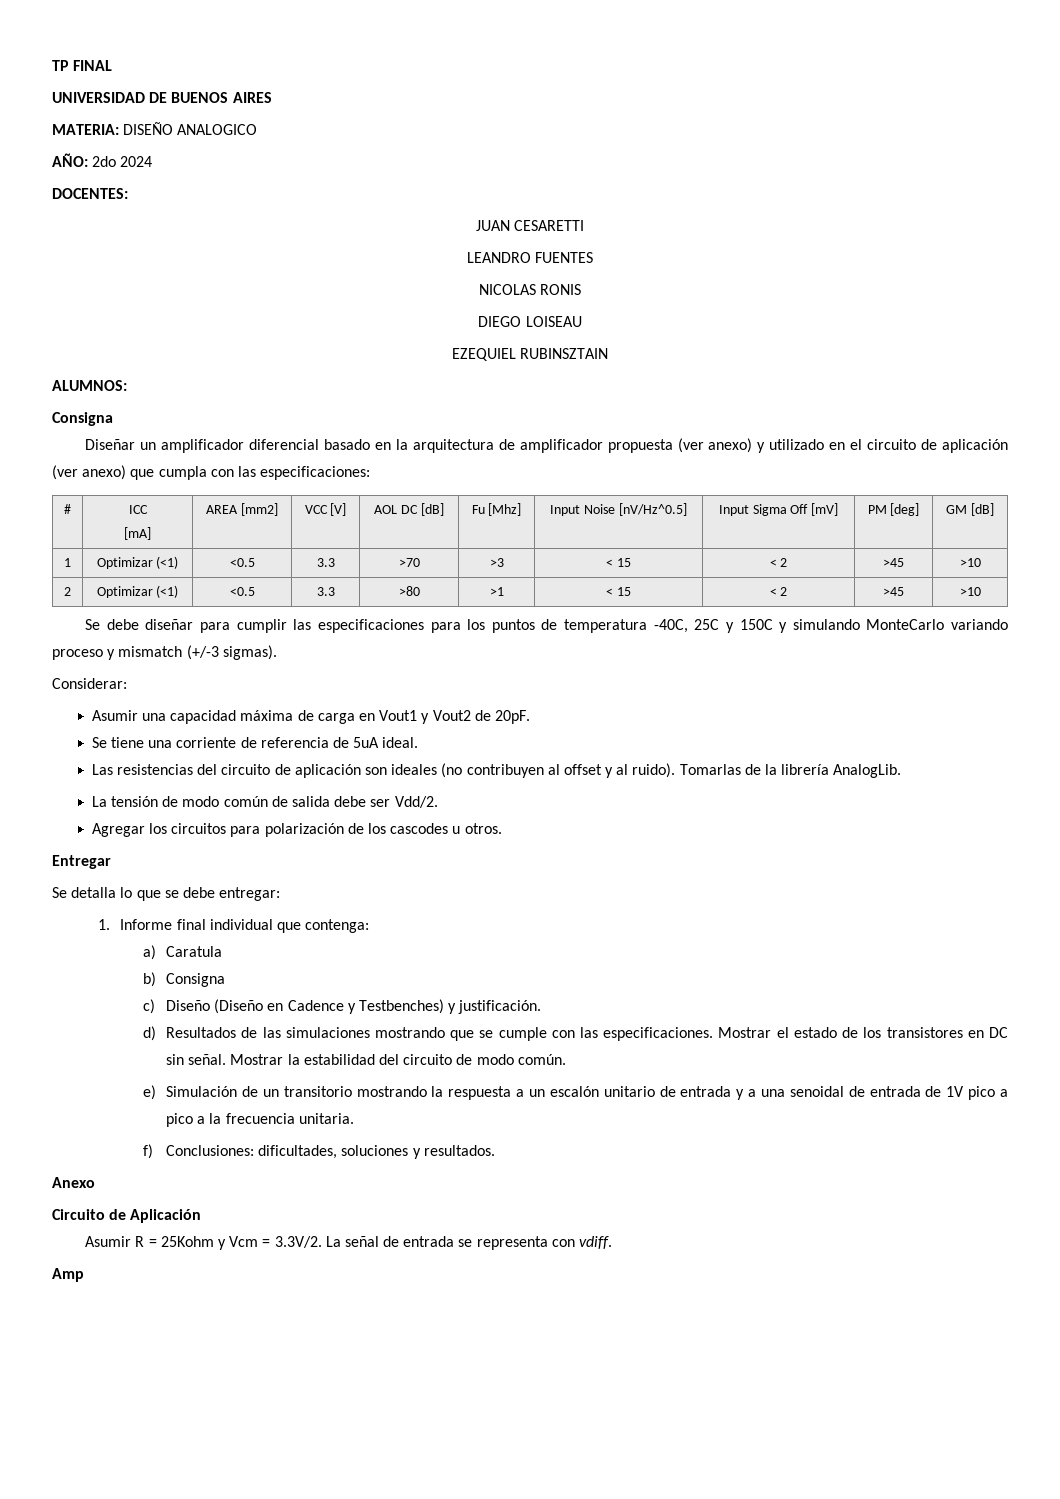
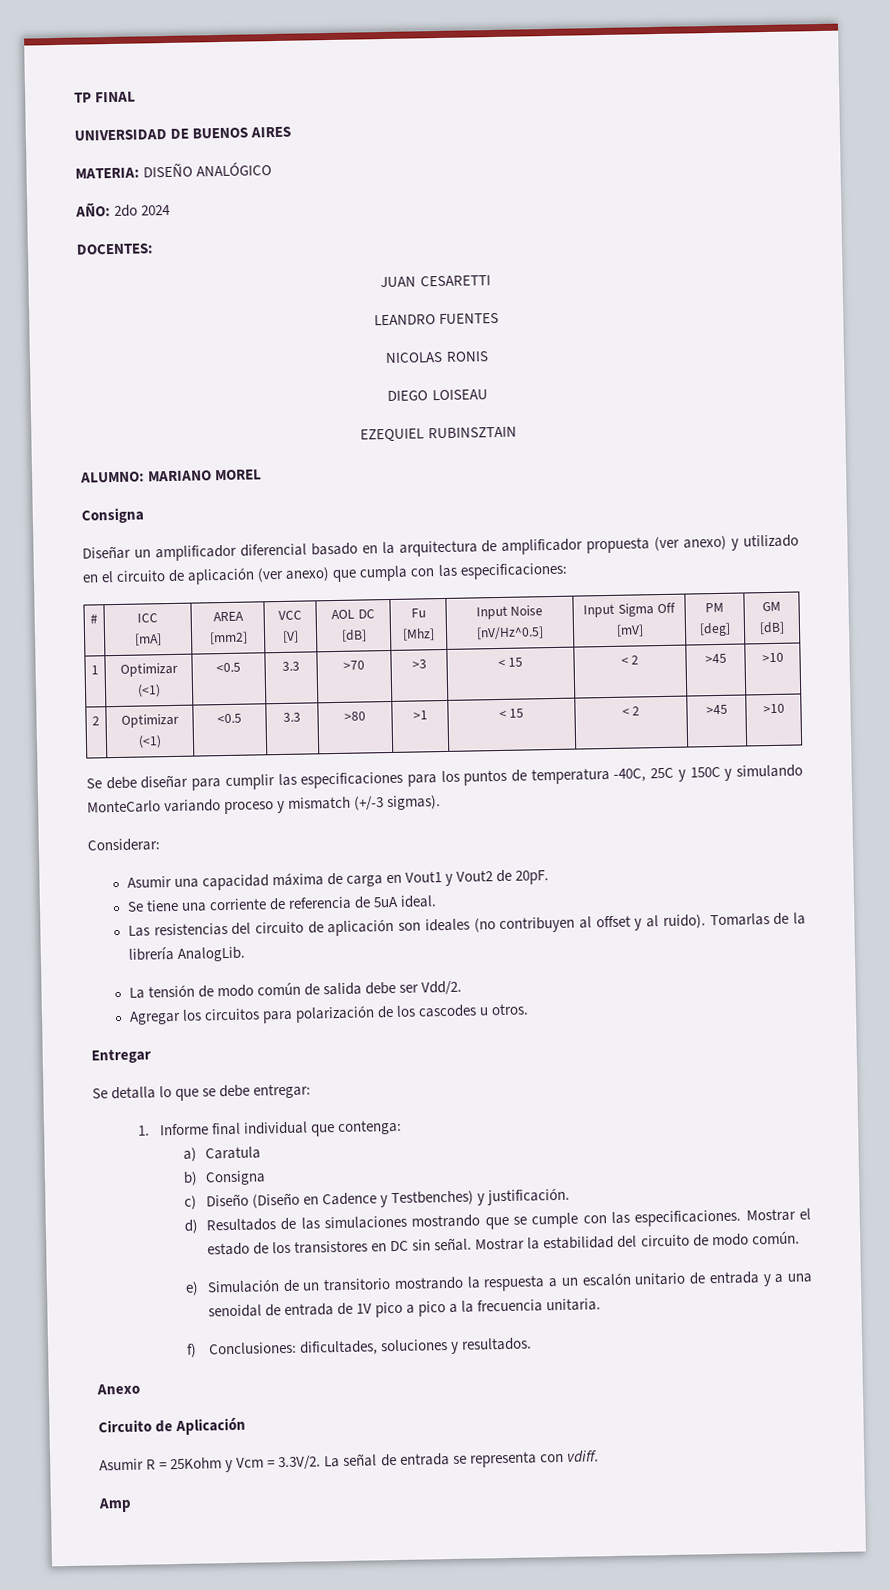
[177,124,258,135] ANALOGICO -> [196,162,273,177] ANALÓGICO
[52,380,127,391] ALUMNOS: -> [80,469,263,483] ALUMNO: MARIANO MOREL

